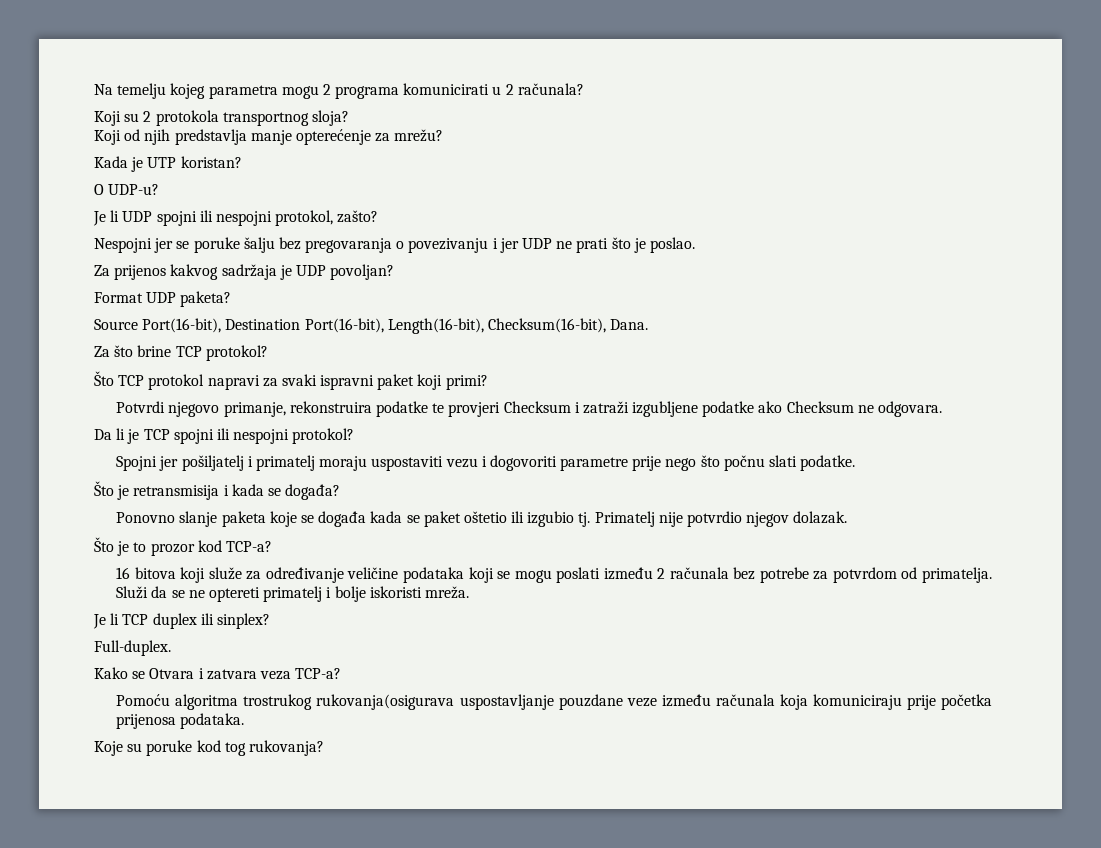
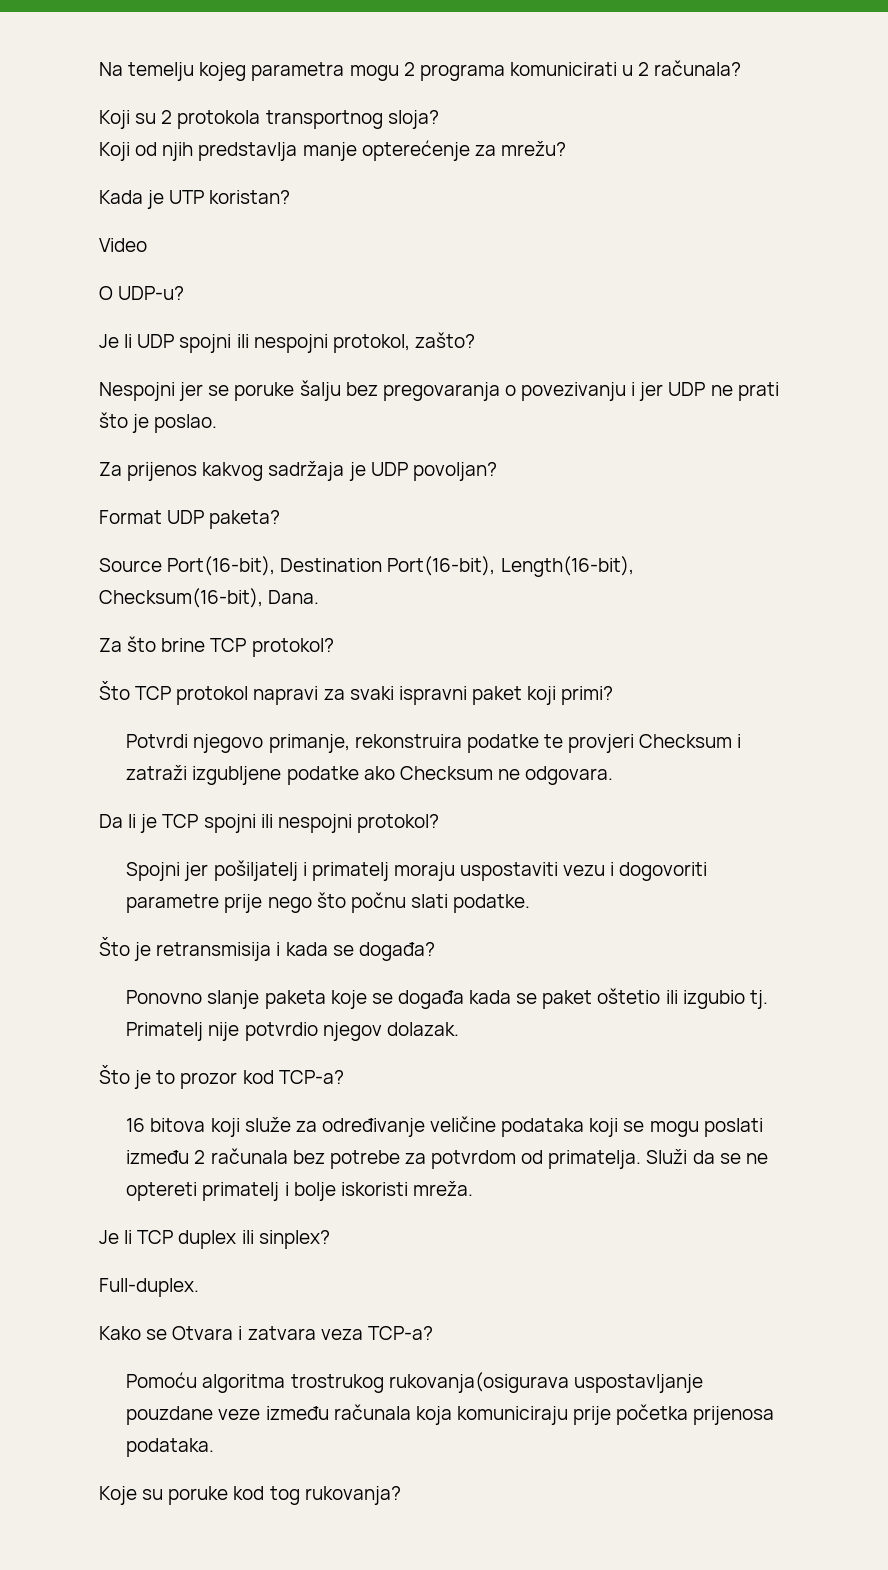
(242, 162) none -> [99,238,147,252] // Video

